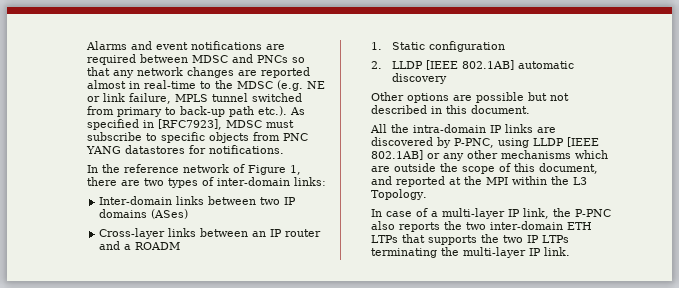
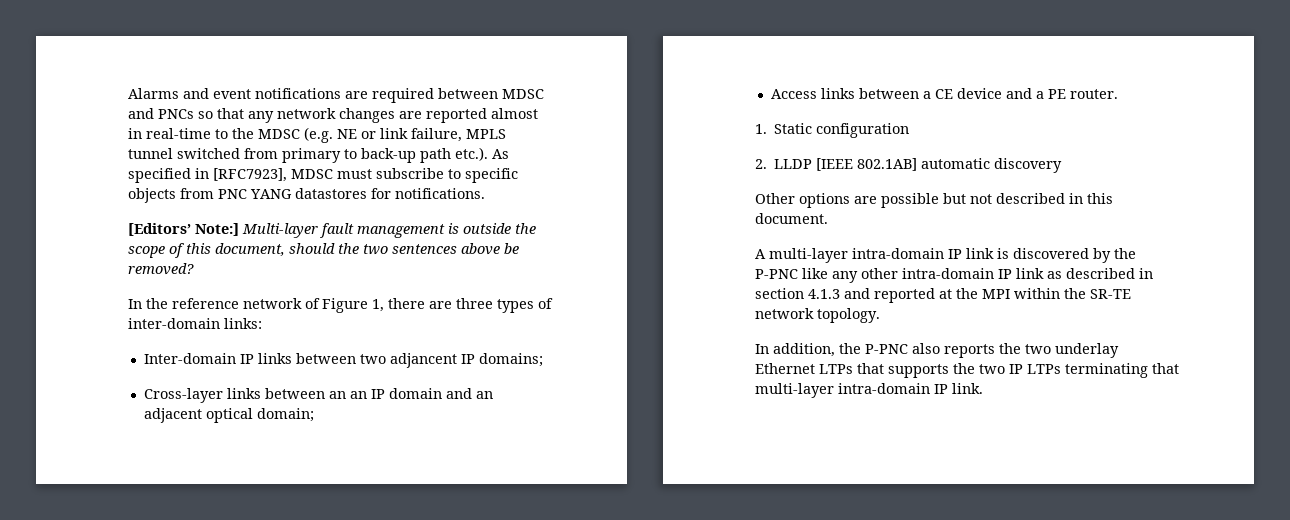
(285, 149) none -> [127,223,536,238] [127,243,519,258] [127,263,194,275] // [Editors’ Note:] Multi-layer fault management is outside the scope of this document, should the two sentences above be removed?
[144,178,165,186] two -> [455,298,493,309] three
(173, 200) none -> [239,354,254,364] IP
[284,197,297,205] [99,209,189,219] IP domains (ASes) -> [389,353,543,368] adjancent IP domains;
[270,229,322,237] [99,241,181,250] IP router and a ROADM -> [349,388,493,399] [143,408,314,423] [770,88,1118,99] an IP domain and an adjacent optical domain; // Access links between a CE device and a PE router.
[370,124,557,133] [371,137,600,148] [371,150,609,161] [371,163,599,174] All the intra-domain IP links are discovered by P-PNC, using LLDP [IEEE 802.1AB] or any other mechanisms which are outside the scope of this document, -> [754,248,1136,263] [754,268,1153,283] [754,288,840,299] A multi-layer intra-domain IP link is discovered by the P-PNC like any other intra-domain IP link as described in section 4.1.3
[573,177,588,185] [371,189,428,200] [371,208,550,219] L3 Topology. // In case of a multi-layer IP link, -> [1089,289,1131,299] [754,308,880,323] [754,343,835,357] SR-TE network topology. // In addition,
[490,221,593,230] inter-domain ETH -> [1054,343,1119,358] [754,363,815,374] underlay Ethernet
[441,247,527,258] the multi-layer -> [1151,363,1179,374] [754,383,930,398] that multi-layer intra-domain

